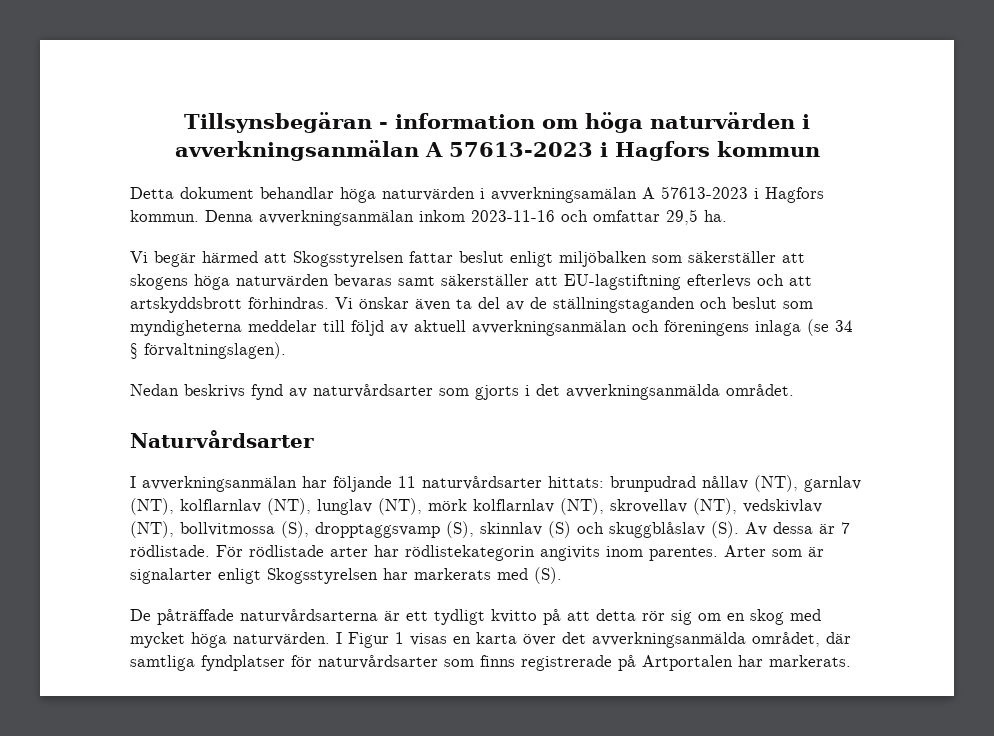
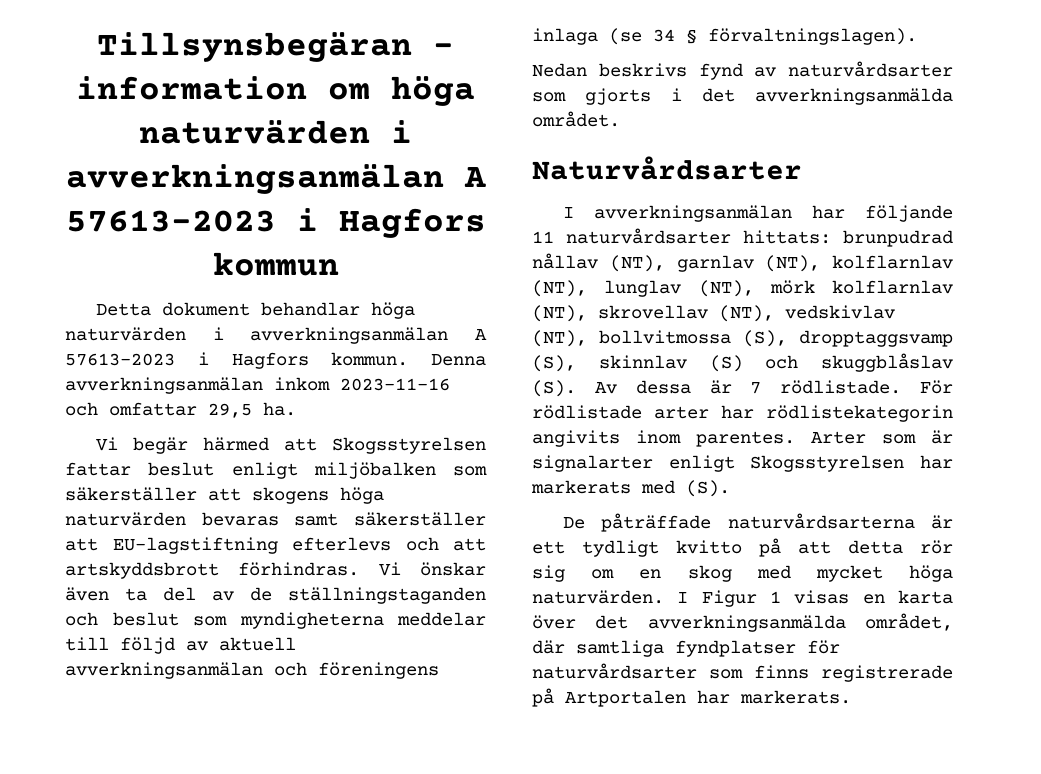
[491,187,637,203] avverkningsamälan -> [250,327,449,344] avverkningsanmälan

